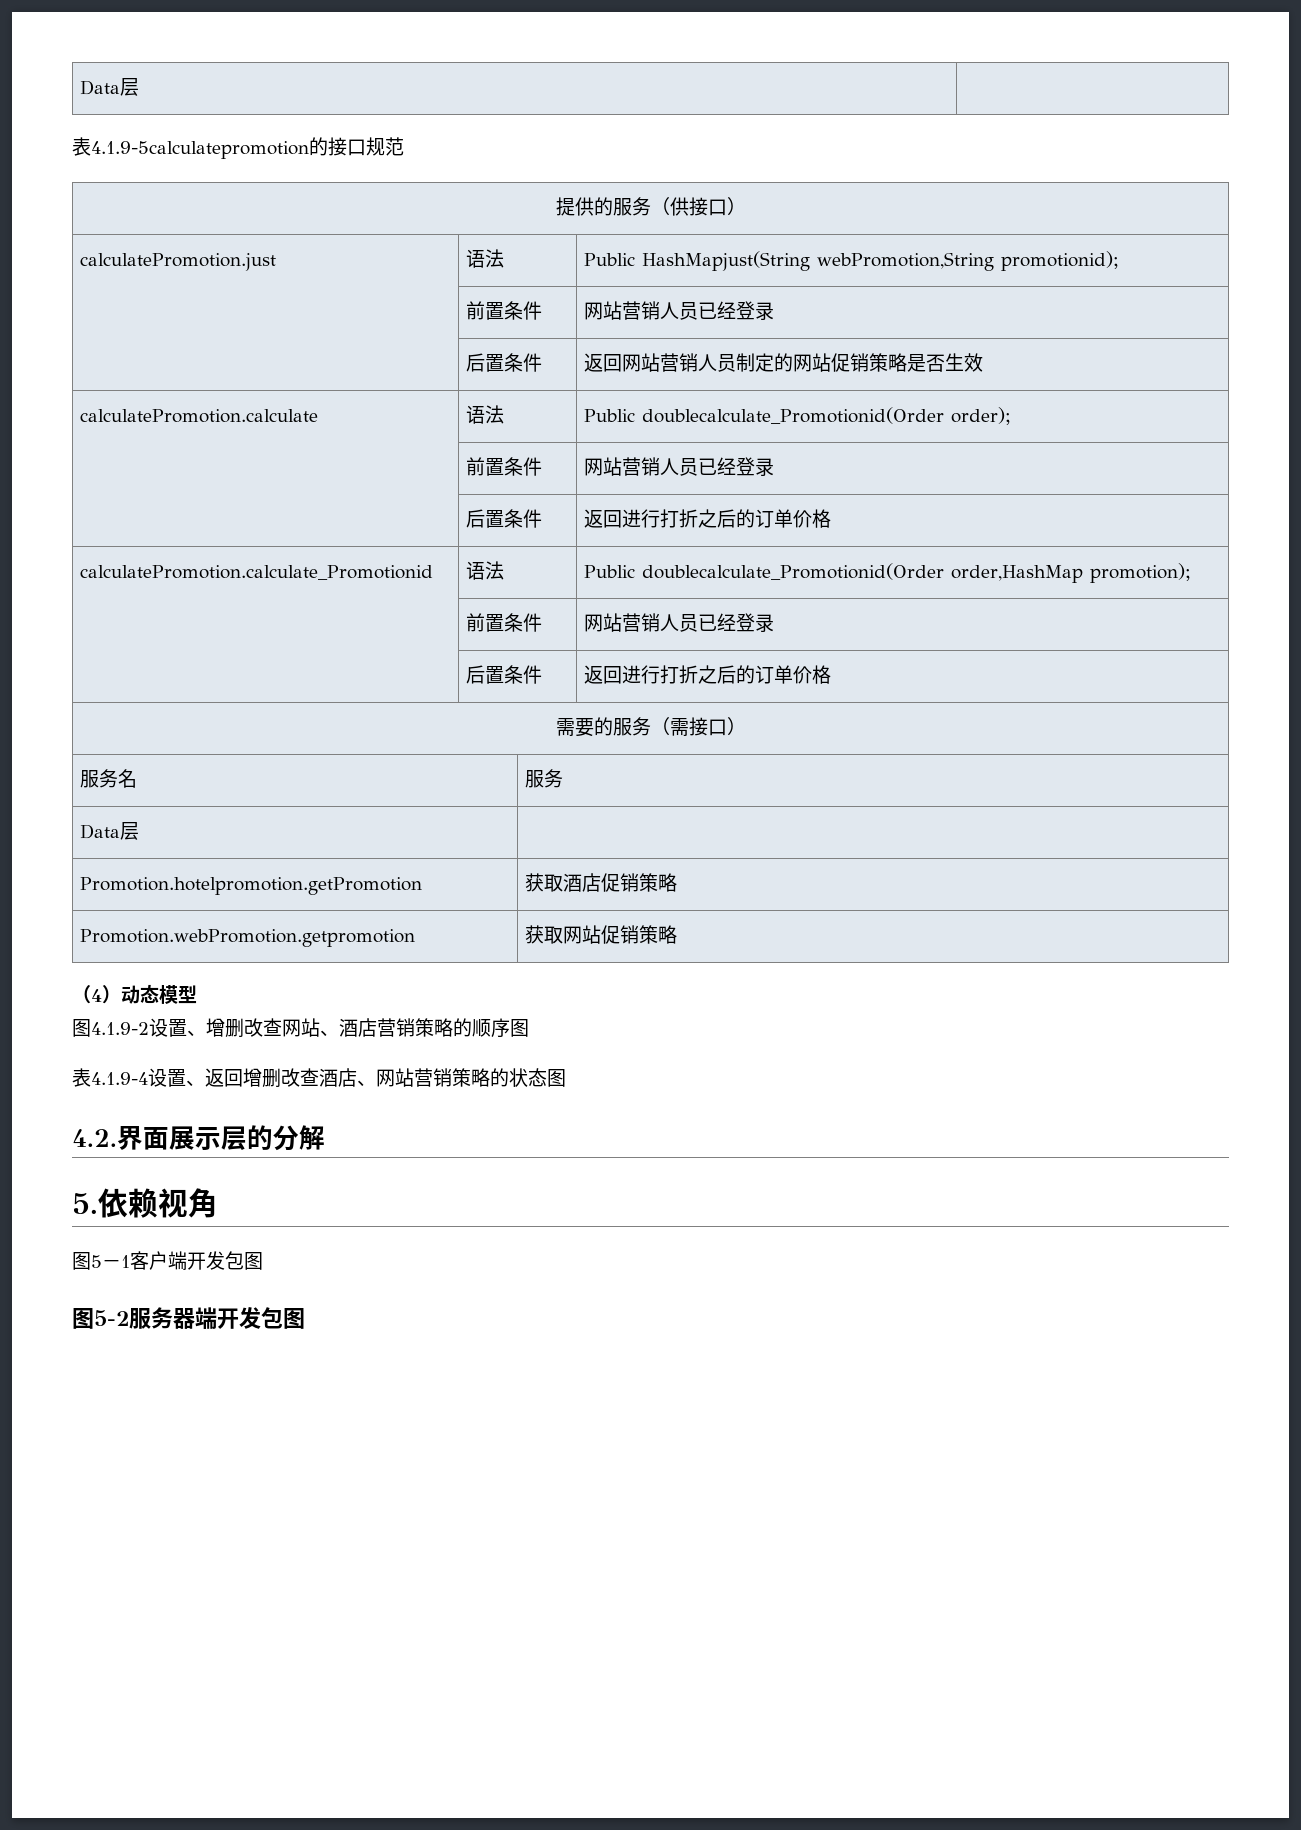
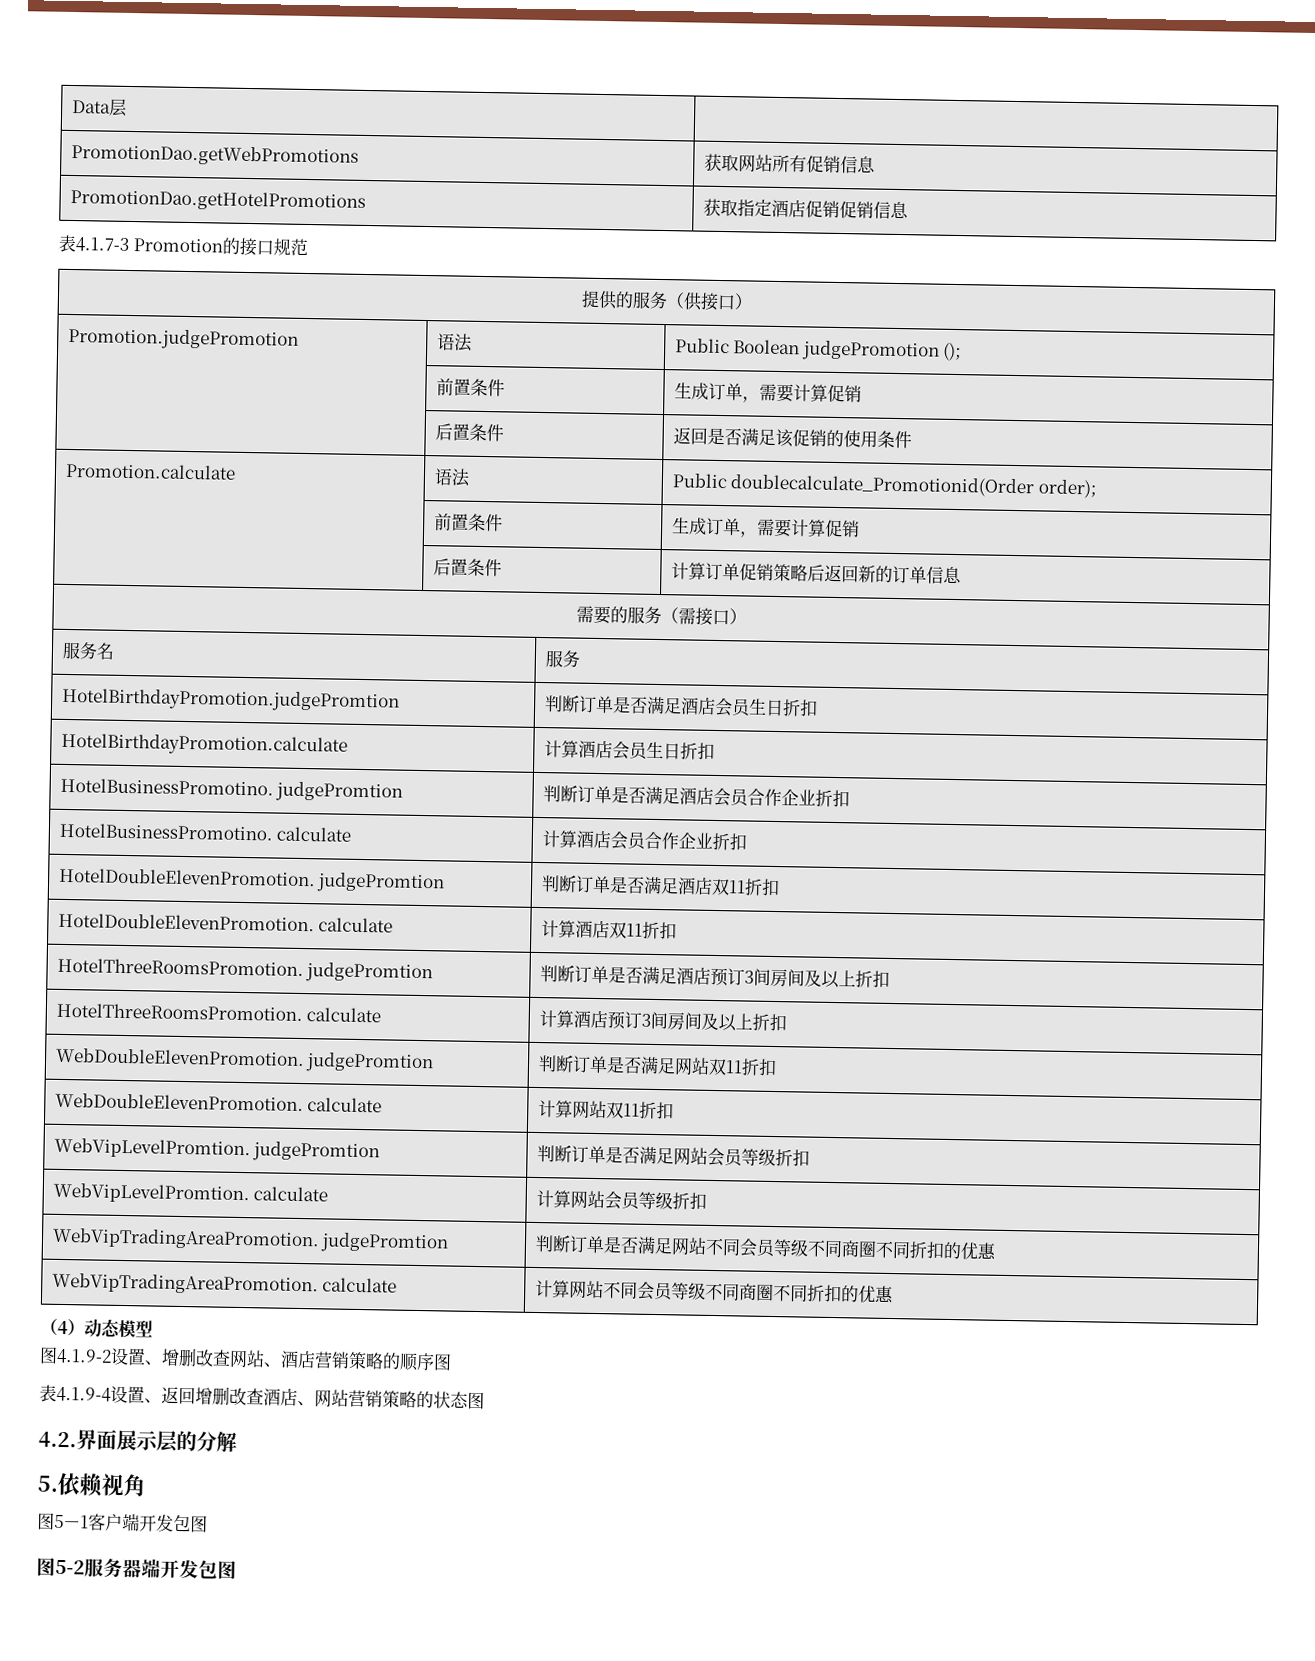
[79,78,139,96] [72,137,309,159] Data层 | // 表4.1.9-5calculatepromotion -> [71,98,127,117] [70,143,359,167] [703,153,876,174] [69,188,366,212] [702,198,909,220] [58,234,223,253] Data层 | // PromotionDao.getWebPromotions | 获取网站所有促销信息 // PromotionDao.getHotelPromotions | 获取指定酒店促销促销信息 // 表4.1.7-3 Promotion
[79,253,276,271] [465,249,504,268] [583,251,1119,271] [465,301,542,320] [583,301,774,320] [465,353,542,372] [583,353,983,372] [79,409,318,423] calculatePromotion.just | 语法 | Public HashMapjust(String webPromotion,String promotionid); // | 前置条件 | 网站营销人员已经登录 // | 后置条件 | 返回网站营销人员制定的网站促销策略是否生效 // calculatePromotion.calculate -> [67,327,299,351] [436,333,473,352] [674,338,963,362] [435,378,505,397] [673,382,862,403] [434,423,504,442] [672,427,912,449] [64,462,236,480] Promotion.judgePromotion | 语法 | Public Boolean judgePromotion (); // | 前置条件 | 生成订单，需要计算促销 // | 后置条件 | 返回是否满足该促销的使用条件 // Promotion.calculate
[583,457,774,476] [465,509,542,528] [583,509,831,528] [79,565,433,580] [465,561,504,580] [583,563,1191,583] [465,613,542,632] [583,613,774,632] [465,665,542,684] [583,665,831,684] 网站营销人员已经登录 // | 后置条件 | 返回进行打折之后的订单价格 // calculatePromotion.calculate_Promotionid | 语法 | Public doublecalculate_Promotionid(Order order,HashMap promotion); // | 前置条件 | 网站营销人员已经登录 // | 后置条件 | 返回进行打折之后的订单价格 -> [671,517,860,538] [432,558,502,577] [670,562,962,585] 生成订单，需要计算促销 // | 后置条件 | 计算订单促销策略后返回新的订单信息
[79,822,139,840] [79,877,422,895] [524,873,677,892] [79,929,415,947] [524,925,677,944] Data层 | // Promotion.hotelpromotion.getPromotion | 获取酒店促销策略 // Promotion.webPromotion.getpromotion | 获取网站促销策略 -> [61,687,400,713] [543,695,818,717] [60,732,348,757] [543,740,715,760] [59,777,404,803] [542,785,850,808] [58,822,353,842] [541,830,747,851] [58,867,446,894] [540,875,780,897] [57,912,394,933] [540,920,677,940] [56,957,434,984] [539,965,890,989] [55,1002,382,1023] [538,1010,787,1032] [54,1047,435,1074] [537,1055,777,1077] [54,1092,383,1113] [537,1100,674,1120] [53,1137,381,1163] [536,1144,810,1167] [52,1182,329,1205] [535,1189,707,1210] [51,1227,450,1254] [534,1234,997,1260] [51,1272,398,1296] [534,1279,894,1304] HotelBirthdayPromotion.judgePromtion | 判断订单是否满足酒店会员生日折扣 // HotelBirthdayPromotion.calculate | 计算酒店会员生日折扣 // HotelBusinessPromotino. judgePromtion | 判断订单是否满足酒店会员合作企业折扣 // HotelBusinessPromotino. calculate | 计算酒店会员合作企业折扣 // HotelDoubleElevenPromotion. judgePromtion | 判断订单是否满足酒店双11折扣 // HotelDoubleElevenPromotion. calculate | 计算酒店双11折扣 // HotelThreeRoomsPromotion. judgePromtion | 判断订单是否满足酒店预订3间房间及以上折扣 // HotelThreeRoomsPromotion. calculate | 计算酒店预订3间房间及以上折扣 // WebDoubleElevenPromotion. judgePromtion | 判断订单是否满足网站双11折扣 // WebDoubleElevenPromotion. calculate | 计算网站双11折扣 // WebVipLevelPromtion. judgePromtion | 判断订单是否满足网站会员等级折扣 // WebVipLevelPromtion. calculate | 计算网站会员等级折扣 // WebVipTradingAreaPromotion. judgePromtion | 判断订单是否满足网站不同会员等级不同商圈不同折扣的优惠 // WebVipTradingAreaPromotion. calculate | 计算网站不同会员等级不同商圈不同折扣的优惠

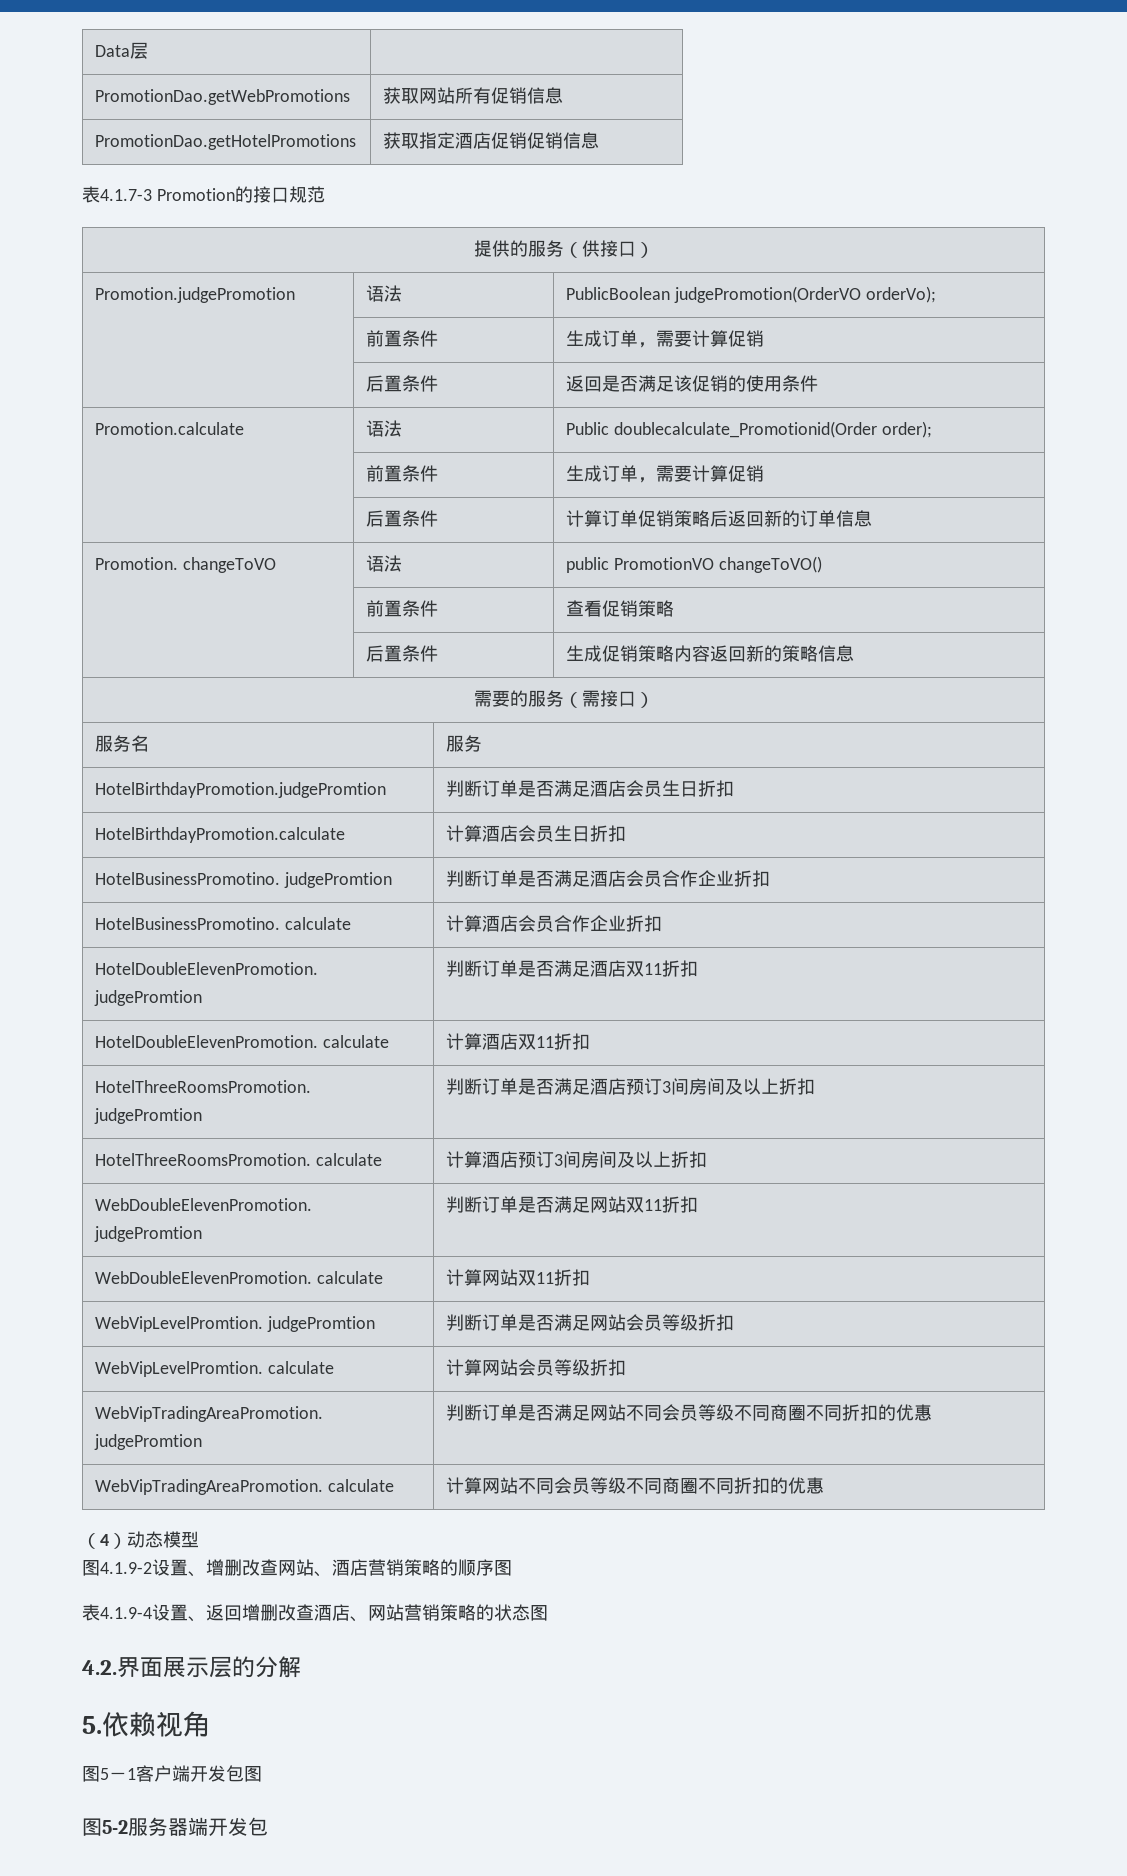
[674,338,963,362] Public Boolean judgePromotion (); -> [566,286,936,303] PublicBoolean judgePromotion(OrderVO orderVo);
(962, 575) none -> [95,557,276,573] [366,555,403,572] [566,556,822,573] [366,600,439,617] [566,600,675,617] [366,645,439,662] [566,645,855,662] // Promotion. changeToVO | 语法 | public PromotionVO changeToVO() // | 前置条件 | 查看促销策略 // | 后置条件 | 生成促销策略内容返回新的策略信息
[217,1560,237,1579] 图 -> (268, 1826) none

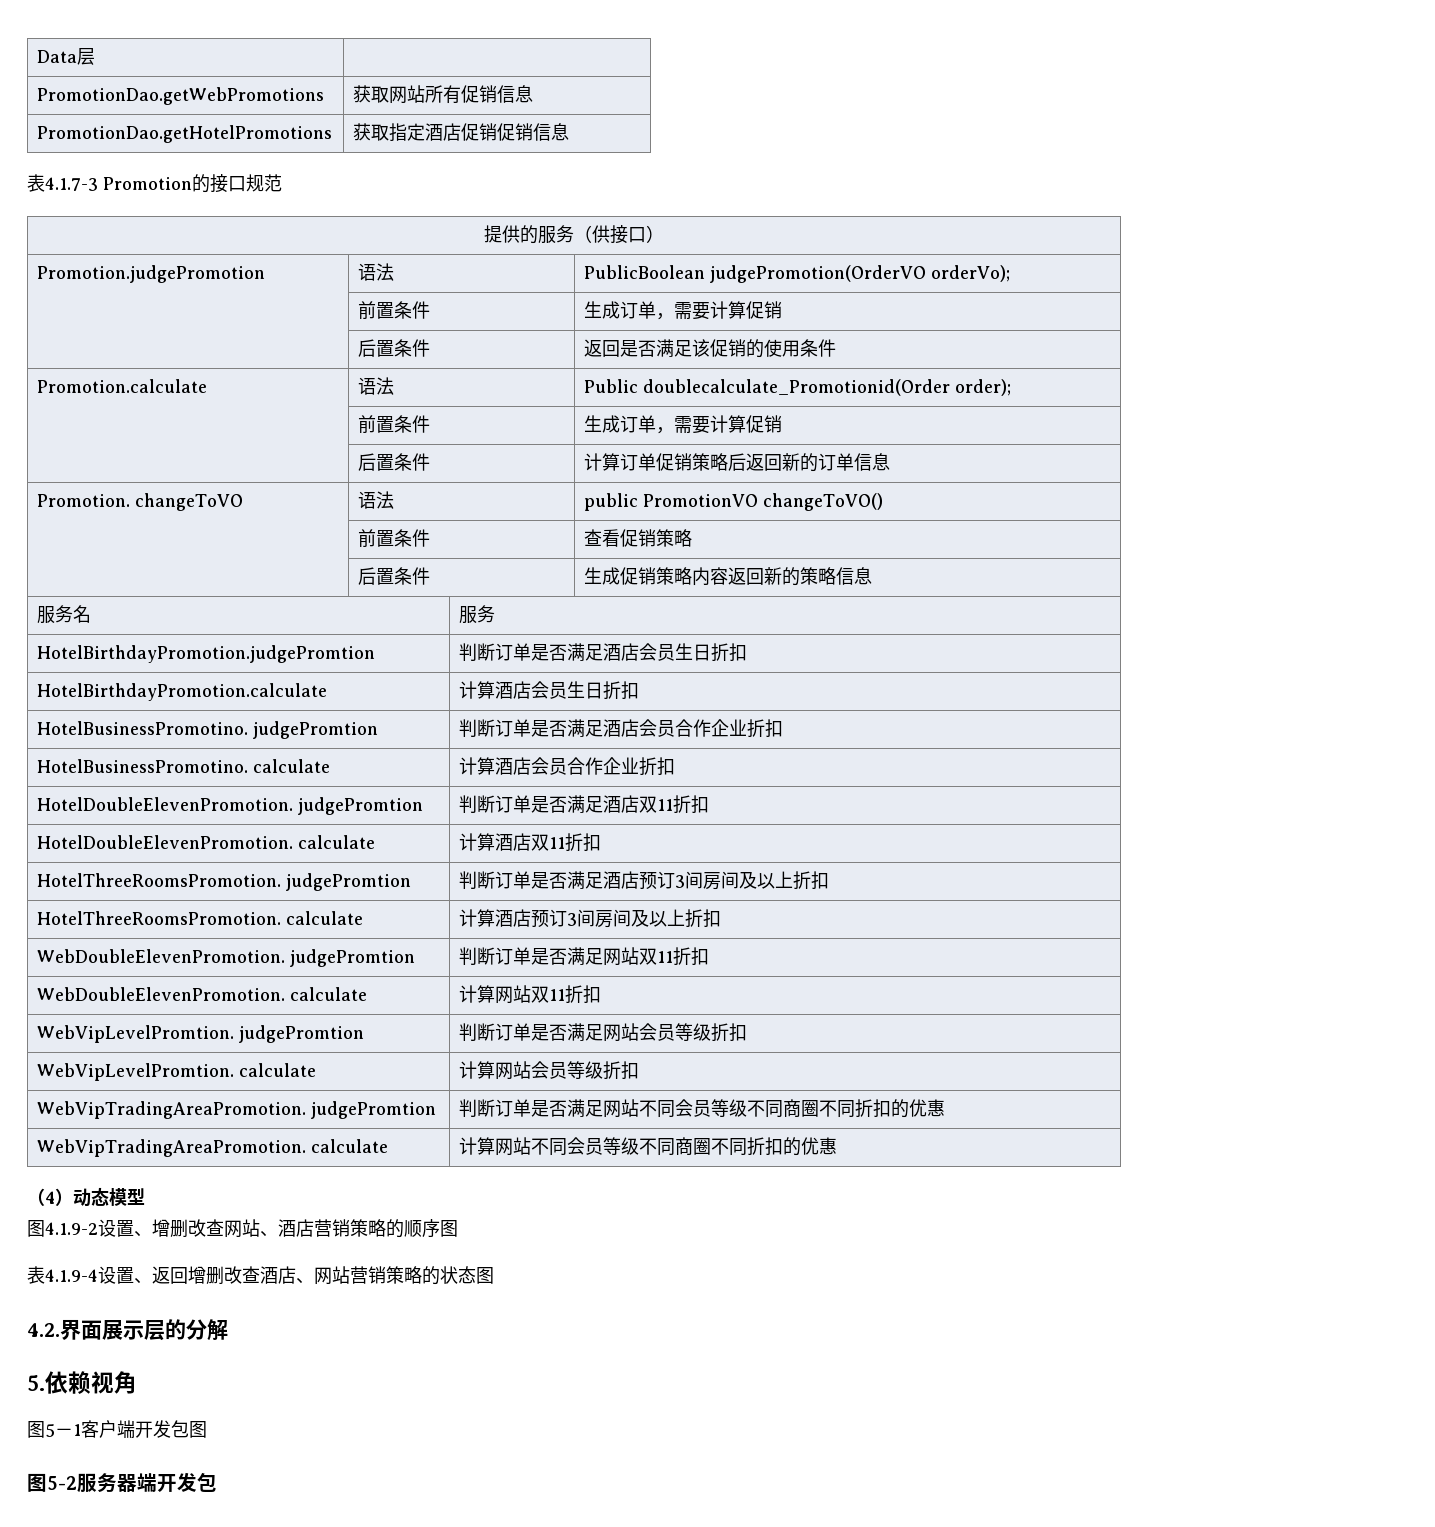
[473,690,654,708] // 需要的服务（需接口） -> (873, 576) none

